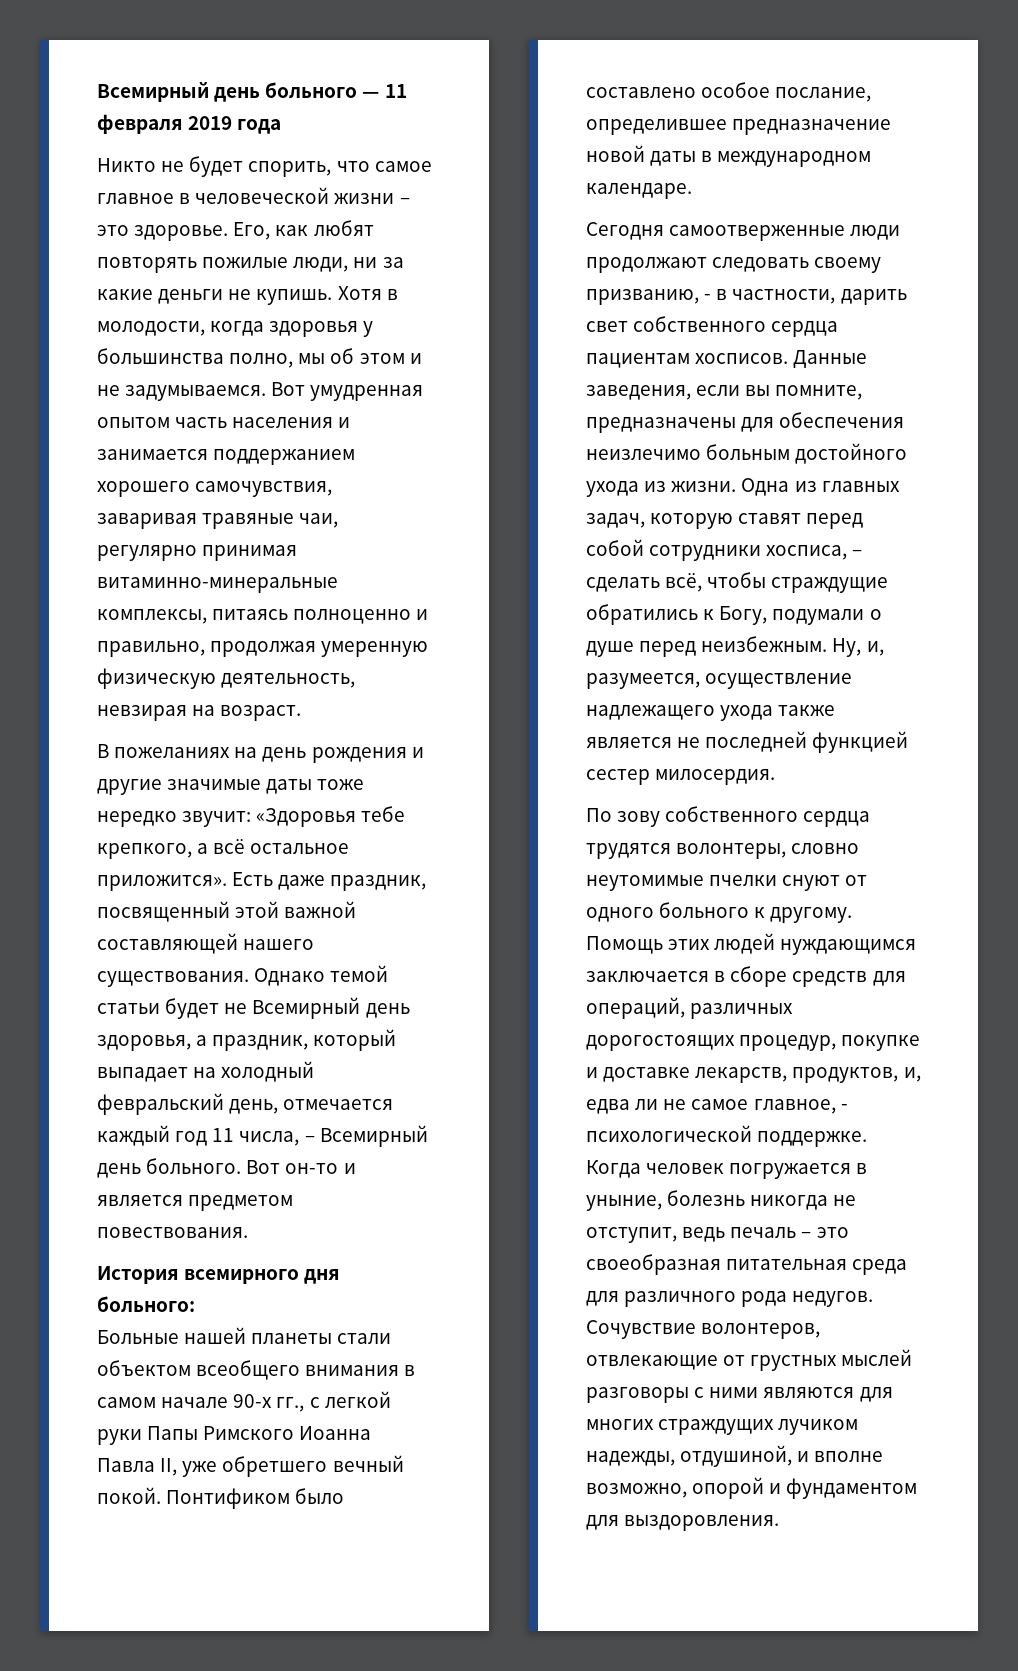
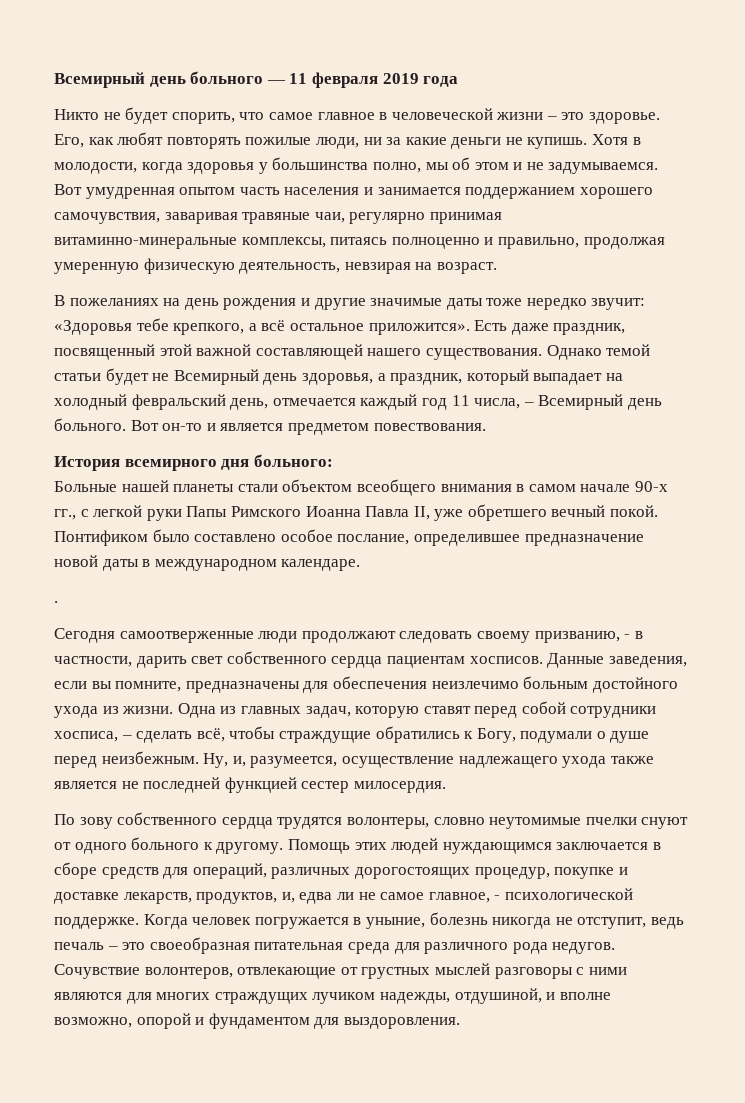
(692, 191) none -> [54,601,58,603] // .

